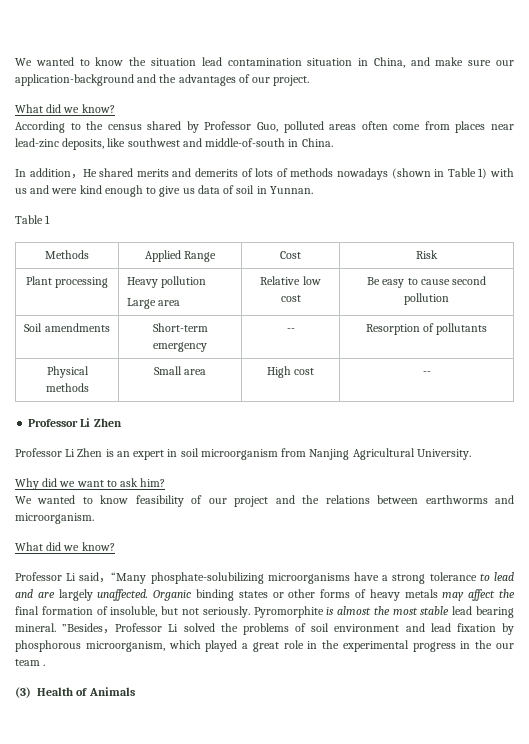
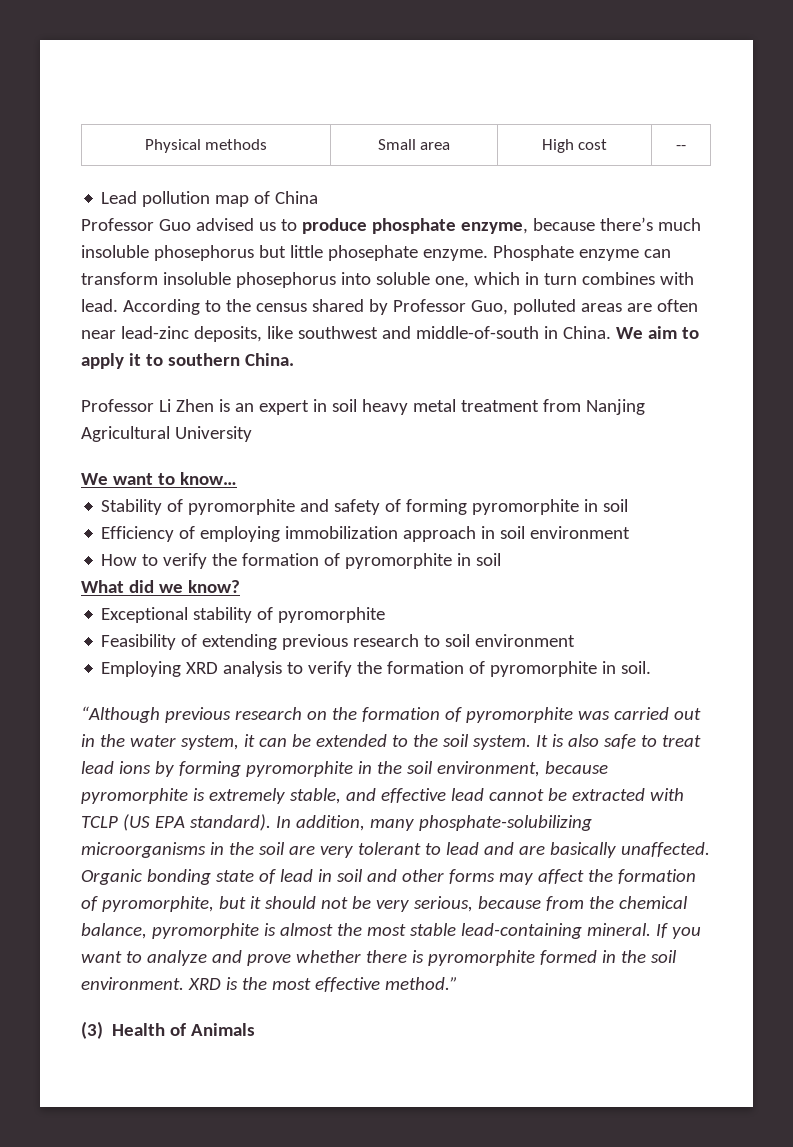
[15,57,514,68] [15,74,310,86] [15,104,115,113] [15,121,514,133] [15,138,333,150] [15,168,515,180] [15,185,313,197] [15,215,51,224] [45,250,89,259] [144,250,217,262] [280,251,301,259] [416,250,438,259] [25,276,109,288] [126,276,207,288] [126,298,181,309] [260,276,321,285] [280,295,301,302] [367,276,486,288] [404,293,449,305] [24,323,110,332] [152,323,208,332] [153,342,207,352] [286,328,295,332] [365,323,488,335] We wanted to know the situation lead contamination situation in China, and make sure our application-background and the advantages of our project. // What did we know? // According to the census shared by Professor Guo, polluted areas often come from places near lead-zinc deposits, like southwest and middle-of-south in China. // In addition，He shared merits and demerits of lots of methods nowadays (shown in Table 1) with us and were kind enough to give us data of soil in Yunnan. // Table 1 // Methods | Applied Range | Cost | Risk // Plant processing | Heavy pollution // Large area | Relative low cost | Be easy to cause second pollution // Soil amendments | Short-term emergency | -- | Resorption of pollutants // -> (144, 146) none
[28,418,122,427] Professor Li Zhen -> [101,191,319,207] [81,217,701,234] [81,245,671,261] [81,272,694,288] [81,299,698,315] [81,326,699,342] [81,353,294,369] Lead pollution map of China // Professor Guo advised us to produce phosphate enzyme, because there’s much insoluble phosephorus but little phosephate enzyme. Phosphate enzyme can transform insoluble phosephorus into soluble one, which in turn combines with lead. According to the census shared by Professor Guo, polluted areas are often near lead-zinc deposits, like southwest and middle-of-south in China. We aim to apply it to southern China.
[200,448,471,460] [15,478,166,490] [15,495,514,507] [15,513,94,524] [15,542,115,551] [15,572,477,584] microorganism from Nanjing Agricultural University. // Why did we want to ask him? // We wanted to know feasibility of our project and the relations between earthworms and microorganism. // What did we know? // Professor Li said，“Many phosphate-solubilizing microorganisms have a strong tolerance -> [361,399,645,415] [81,426,252,442] [81,472,237,485] [101,499,629,515] [101,526,631,542] [101,553,502,569] [81,580,240,593] [101,607,386,623] [101,634,576,650] [101,661,652,677] [81,706,701,723] [81,734,701,750] [81,761,608,777] [81,788,684,804] [81,814,592,831] [81,842,421,858] heavy metal treatment from Nanjing Agricultural University // We want to know… // Stability of pyromorphite and safety of forming pyromorphite in soil // Efficiency of employing immobilization approach in soil environment // How to verify the formation of pyromorphite in soil // What did we know? // Exceptional stability of pyromorphite // Feasibility of extending previous research to soil environment // Employing XRD analysis to verify the formation of pyromorphite in soil. // “Although previous research on the formation of pyromorphite was carried out in the water system, it can be extended to the soil system. It is also safe to treat lead ions by forming pyromorphite in the soil environment, because pyromorphite is extremely stable, and effective lead cannot be extracted with TCLP (US EPA standard). In addition, many phosphate-solubilizing microorganisms in the soil are very tolerant
[58,589,93,601] largely -> [549,842,616,858] basically
[196,589,438,601] binding states or other forms of heavy metals -> [146,869,495,885] bonding state of lead in soil and other forms
[15,606,324,618] final formation of insoluble, but not seriously. Pyromorphite -> [617,869,696,884] [81,896,688,912] [81,923,259,939] formation of pyromorphite, but it should not be very serious, because from the chemical balance, pyromorphite
[452,606,514,618] [15,623,515,635] [15,640,514,652] [15,659,46,666] lead bearing mineral. ”Besides，Professor Li solved the problems of soil environment and lead fixation by phosphorous microorganism, which played a great role in the experimental progress in the our team . -> [460,923,701,939] [81,950,677,966] [81,977,458,992] lead-containing mineral. If you want to analyze and prove whether there is pyromorphite formed in the soil environment. XRD is the most effective method.”

